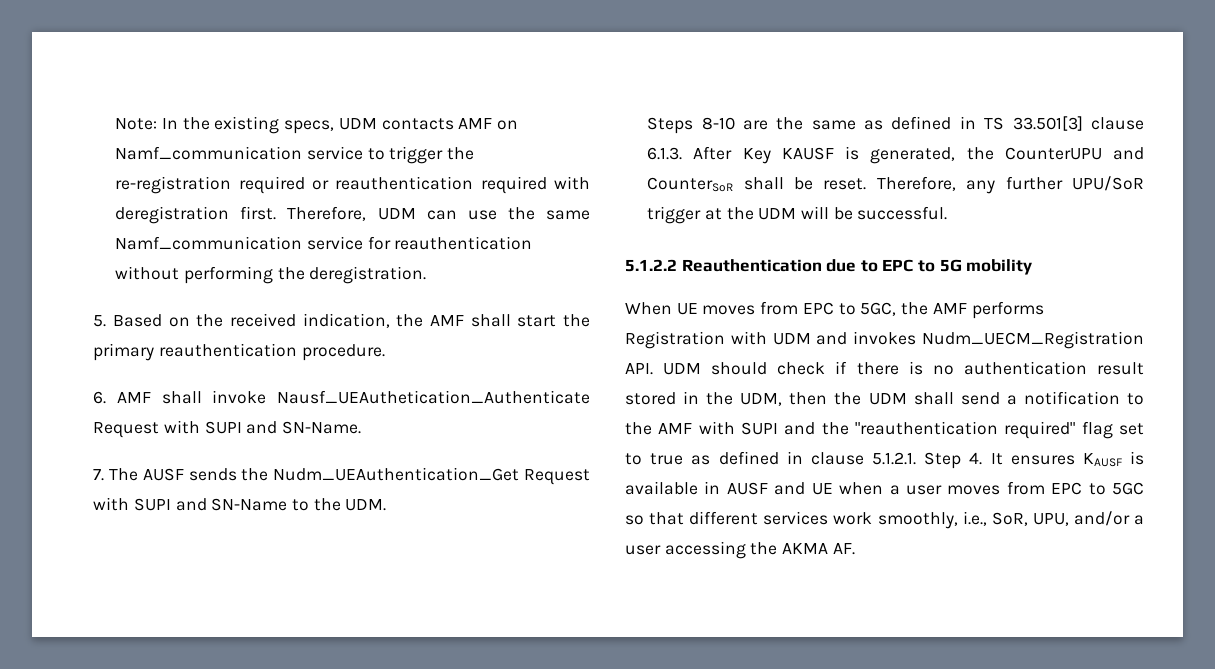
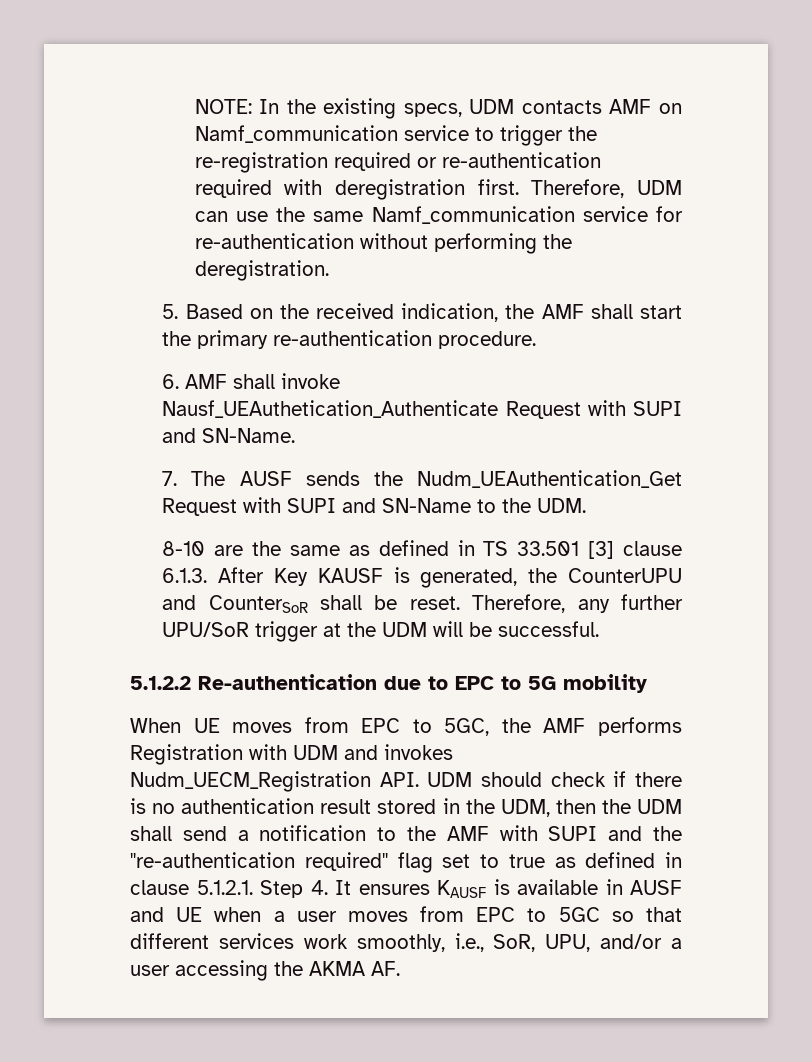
[115,118,158,130] Note: -> [194,99,252,114] NOTE:
[335,176,474,190] reauthentication -> [441,152,601,168] re-authentication
[394,236,533,250] reauthentication -> [194,233,354,249] re-authentication
[158,343,297,357] reauthentication -> [273,330,433,346] re-authentication
[647,117,694,134] Steps -> (587, 505) none
[1012,116,1083,131] 33.501[3] -> [517,541,615,559] 33.501 [3]
[681,259,822,272] Reauthentication -> [198,674,377,690] Re-authentication
[855,421,998,435] "reauthentication -> [130,852,295,868] "re-authentication

